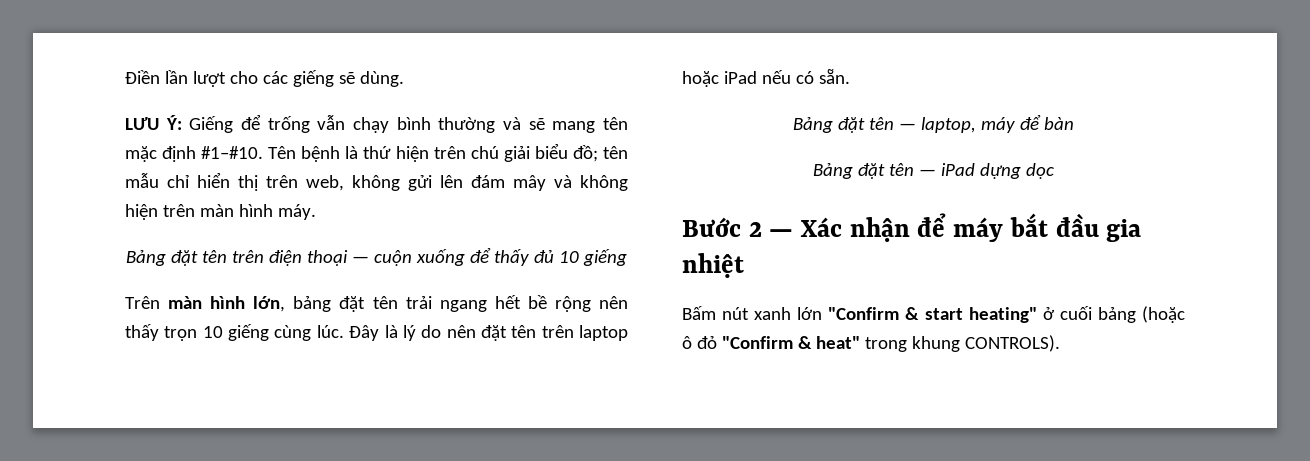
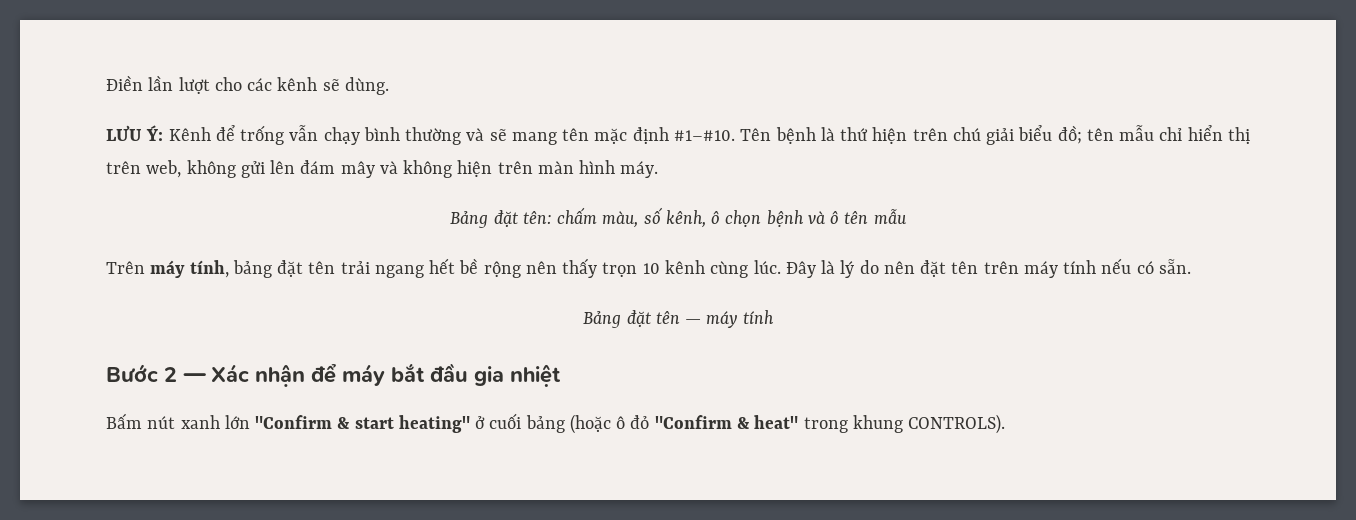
[292,70,334,87] giếng -> [277,77,318,91] kênh
[189,116,234,133] Giếng -> [168,127,211,141] Kênh
[202,247,627,266] [125,296,286,312] tên trên điện thoại — cuộn xuống để thấy đủ 10 giếng // Trên màn hình lớn, -> [522,207,907,228] [106,260,229,278] tên: chấm màu, số kênh, ô chọn bệnh và ô tên mẫu // Trên máy tính,
[228,324,270,341] giếng -> [664,260,705,274] kênh
[578,325,628,341] [682,71,757,87] laptop hoặc iPad -> [1023,260,1097,278] máy tính
[920,114,1074,133] [813,163,1054,179] laptop, máy để bàn // Bảng đặt tên — iPad dựng dọc -> [706,310,774,328] máy tính

